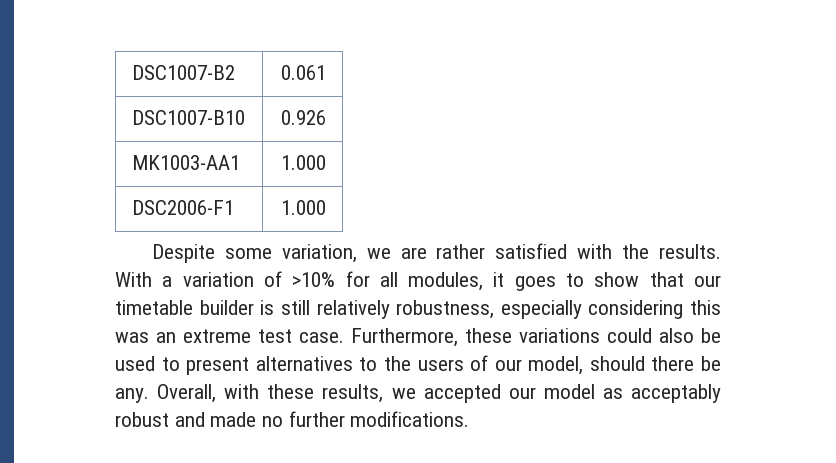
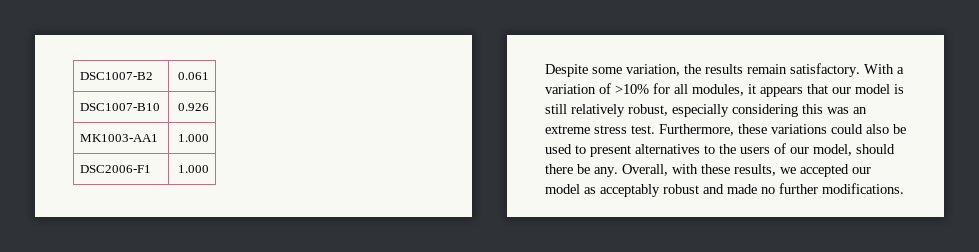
[366,243,722,259] we are rather satisfied with the results. -> [684,63,860,77] the results remain satisfactory.
[514,272,721,291] [115,300,254,315] goes to show that our timetable builder -> [760,84,890,97] appears that our model
[396,300,495,319] robustness, -> [628,104,668,116] robust,
[258,329,344,343] test case. -> [594,125,655,134] stress test.

